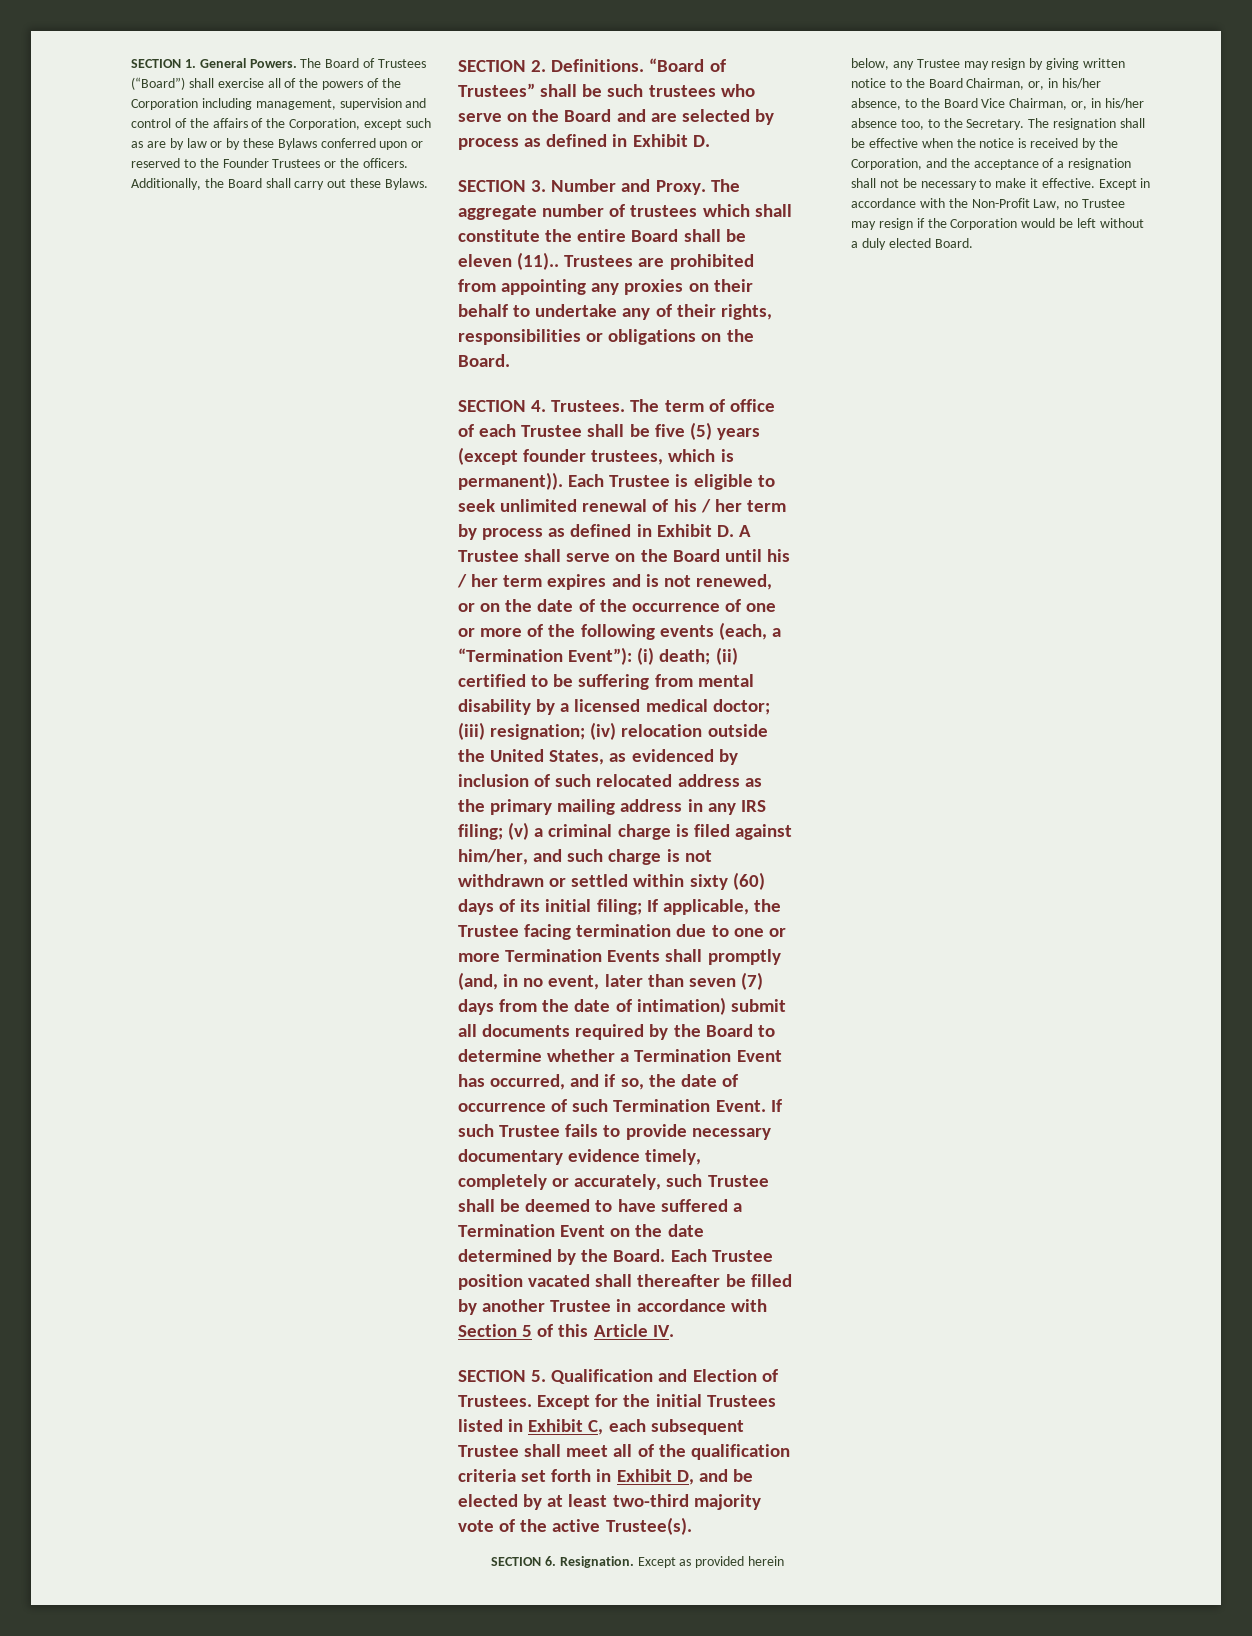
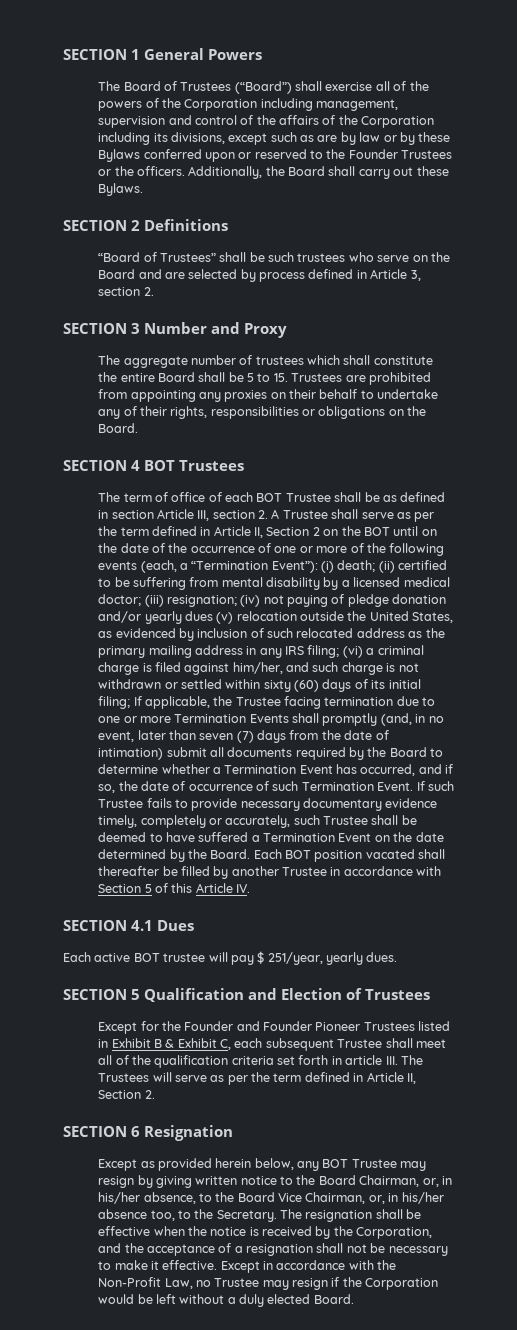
[131,58,297,68] SECTION 1. General Powers. -> [63,48,262,60] SECTION 1 General Powers //
[289,118,361,130] Corporation, -> [361,116,435,128] [98,132,225,145] Corporation including its divisions,
[531,59,645,72] 2. Definitions. -> [131,219,228,231] 2 Definitions //
[524,134,710,147] [458,180,547,192] as defined in Exhibit D. // SECTION 3. -> [308,269,421,281] [98,287,154,296] [63,323,140,334] defined in Article 3, section 2. // SECTION 3
[655,180,706,195] Proxy. -> [244,323,287,338] Proxy //
[458,252,560,270] eleven (11).. -> [247,373,288,382] 5 to 15.
[531,400,626,412] 4. Trustees. -> [131,460,244,471] 4 BOT Trustees //
[521,422,760,440] [458,447,734,465] [458,472,775,490] [458,499,786,513] [458,524,751,540] [458,549,790,562] [457,574,772,590] [458,603,475,612] Trustee shall be five (5) years (except founder trustees, which is permanent)). Each Trustee is eligible to seek unlimited renewal of his / her term by process as defined in Exhibit D. A Trustee shall serve on the Board until his / her term expires and is not renewed, or -> [256,492,446,502] [98,509,435,522] [98,526,419,538] BOT Trustee shall be as defined in section Article III, section 2. A Trustee shall serve as per the term defined in Article II, Section 2 on the BOT until
(617, 731) none -> [263,594,447,607] [98,611,234,624] not paying of pledge donation and/or yearly dues (v)
[508,822,530,840] (v) -> [342,646,363,658] (vi)
[711,1250,773,1262] Trustee -> [285,850,312,859] BOT
[531,1370,547,1382] 5. -> [131,920,194,931] [63,951,398,965] [63,989,140,1000] 4.1 Dues // Each active BOT trustee will pay $ 251/year, yearly dues. // SECTION 5
[458,1395,532,1407] Trustees. -> [365,989,430,1000] Trustees //
[655,1394,702,1407] initial -> [184,1021,361,1031] Founder and Founder Pioneer
(584, 1425) none -> [153,1038,217,1048] B & Exhibit
[616,1469,753,1485] [458,1494,761,1510] [458,1517,692,1535] [491,1556,634,1568] Exhibit D, and be elected by at least two-third majority vote of the active Trustee(s). // SECTION 6. Resignation. -> [345,1055,423,1065] [98,1072,416,1085] [98,1090,155,1099] [63,1125,233,1141] article III. The Trustees will serve as per the term defined in Article II, Section 2. // SECTION 6 Resignation //
(915, 65) none -> [322,1159,349,1168] BOT

